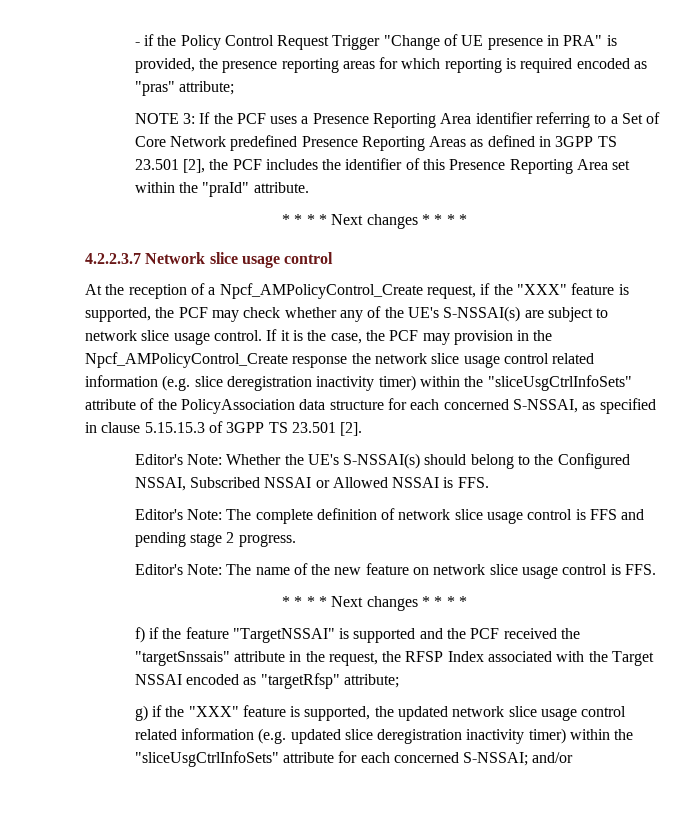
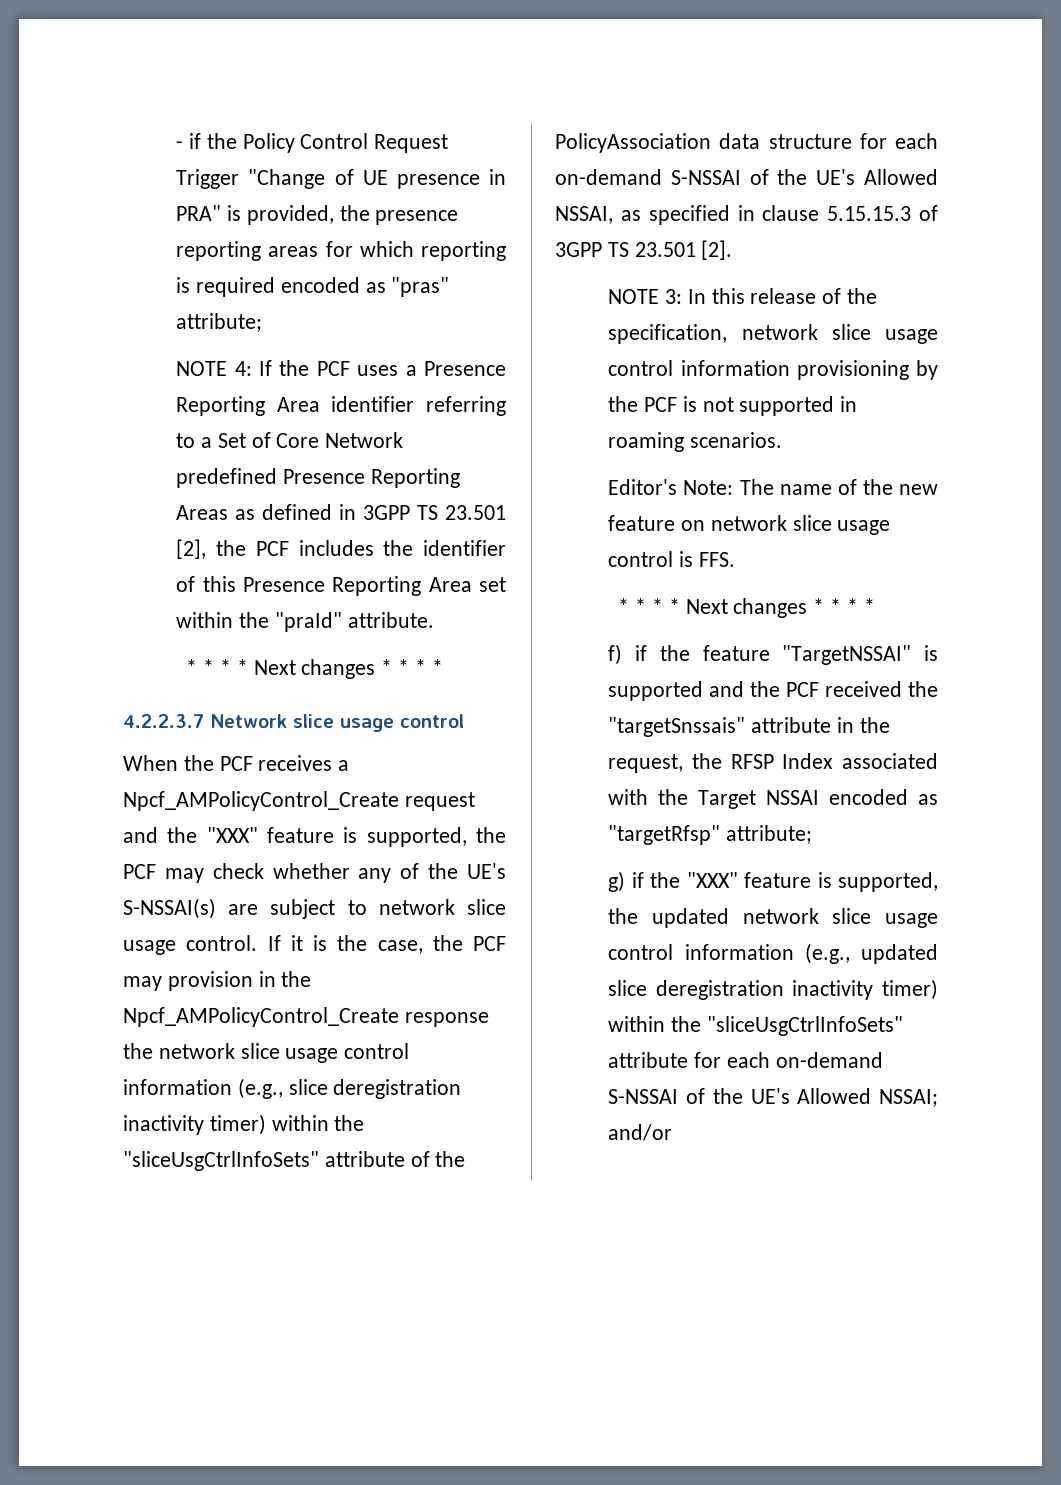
[182,113,195,124] 3: -> [234,361,252,376] 4:
[85,283,491,299] At the reception of a Npcf_AMPolicyControl_Create request, if -> [123,755,350,771] [123,791,475,811] [123,827,158,843] When the PCF receives a Npcf_AMPolicyControl_Create request and
[552,353,595,364] [85,375,191,391] related information (e.g. -> [123,1078,283,1099] information (e.g.,
[443,399,578,413] concerned S-NSSAI, -> [555,169,938,185] [555,206,613,224] on-demand S-NSSAI of the UE's Allowed NSSAI,
[134,453,630,469] [134,477,489,491] [134,508,645,524] [134,532,296,547] Editor's Note: Whether the UE's S-NSSAI(s) should belong to the Configured NSSAI, Subscribed NSSAI or Allowed NSSAI is FFS. // Editor's Note: The complete definition of network slice usage control is FFS and pending stage 2 progress. -> [608,288,878,304] [608,324,938,344] [608,360,938,380] [608,396,858,416] [608,432,783,452] NOTE 3: In this release of the specification, network slice usage control information provisioning by the PCF is not supported in roaming scenarios.
[134,728,287,744] related information (e.g. -> [684,943,850,964] information (e.g.,
[393,752,529,766] concerned S-NSSAI; -> [775,1052,883,1068] [608,1088,938,1107] on-demand S-NSSAI of the UE's Allowed NSSAI;

